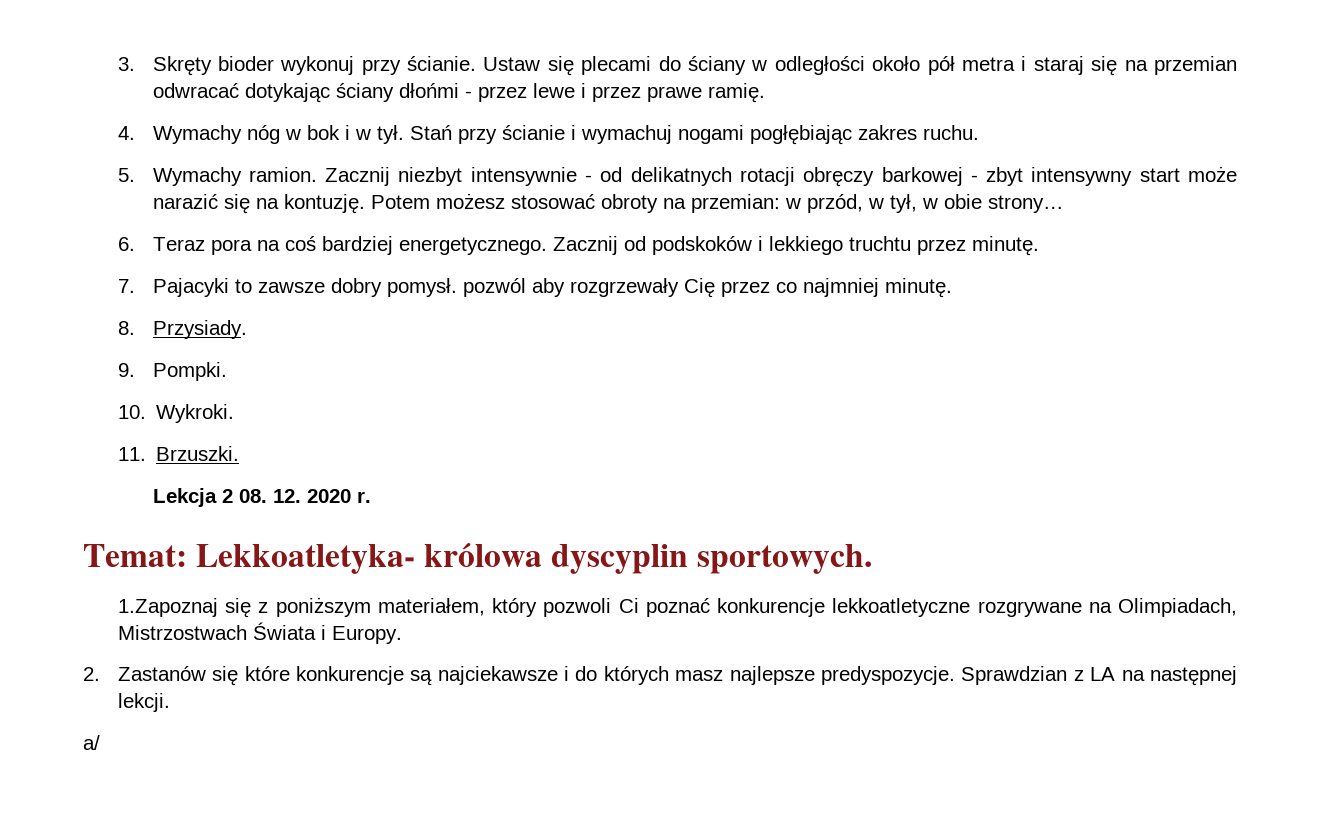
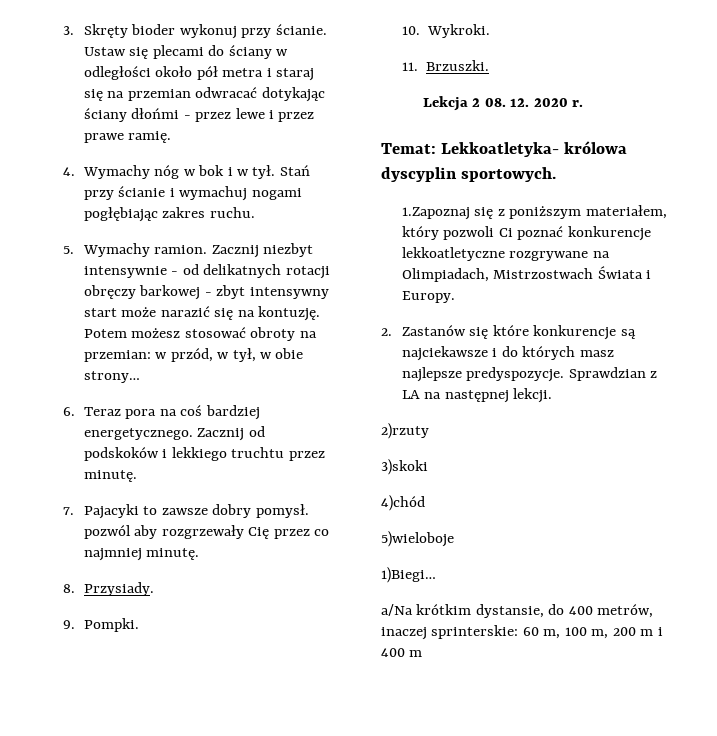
[83,735,100,750] a/ -> [381,423,429,439] [381,459,428,475] [381,495,425,511] [381,531,454,547] [381,567,436,583] [381,604,654,618] [381,625,663,640] [381,648,423,657] 2)rzuty // 3)skoki // 4)chód // 5)wieloboje // 1)Biegi… // a/Na krótkim dystansie, do 400 metrów, inaczej sprinterskie: 60 m, 100 m, 200 m i 400 m

